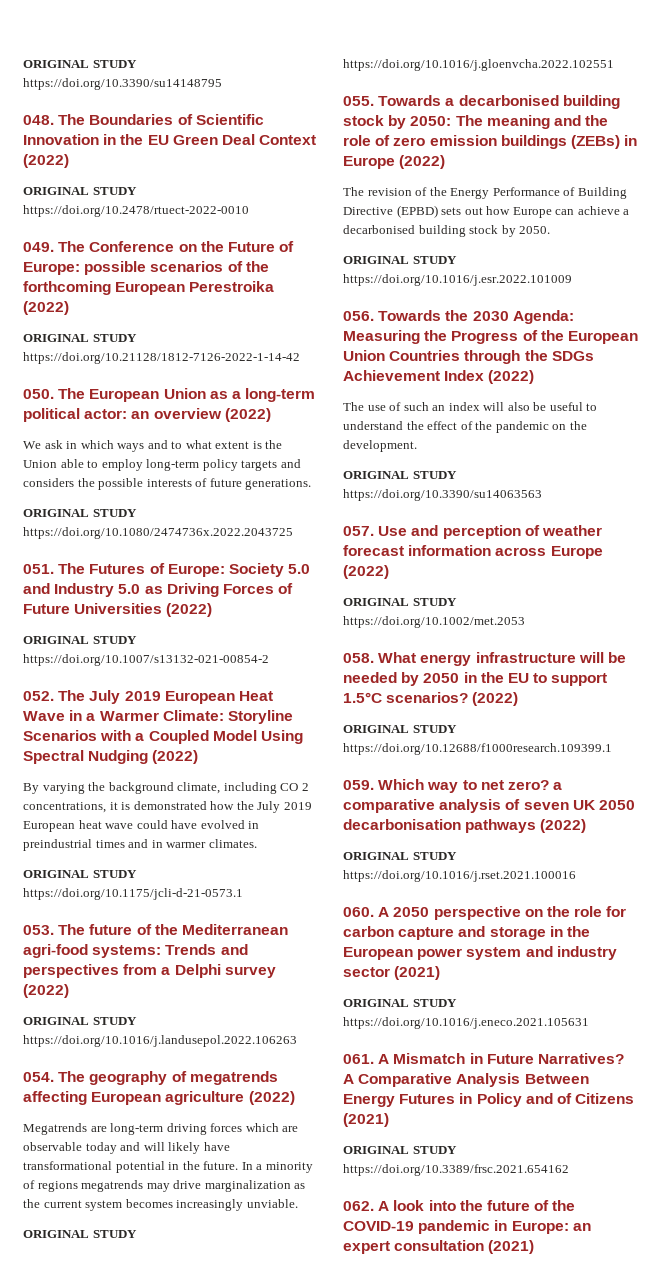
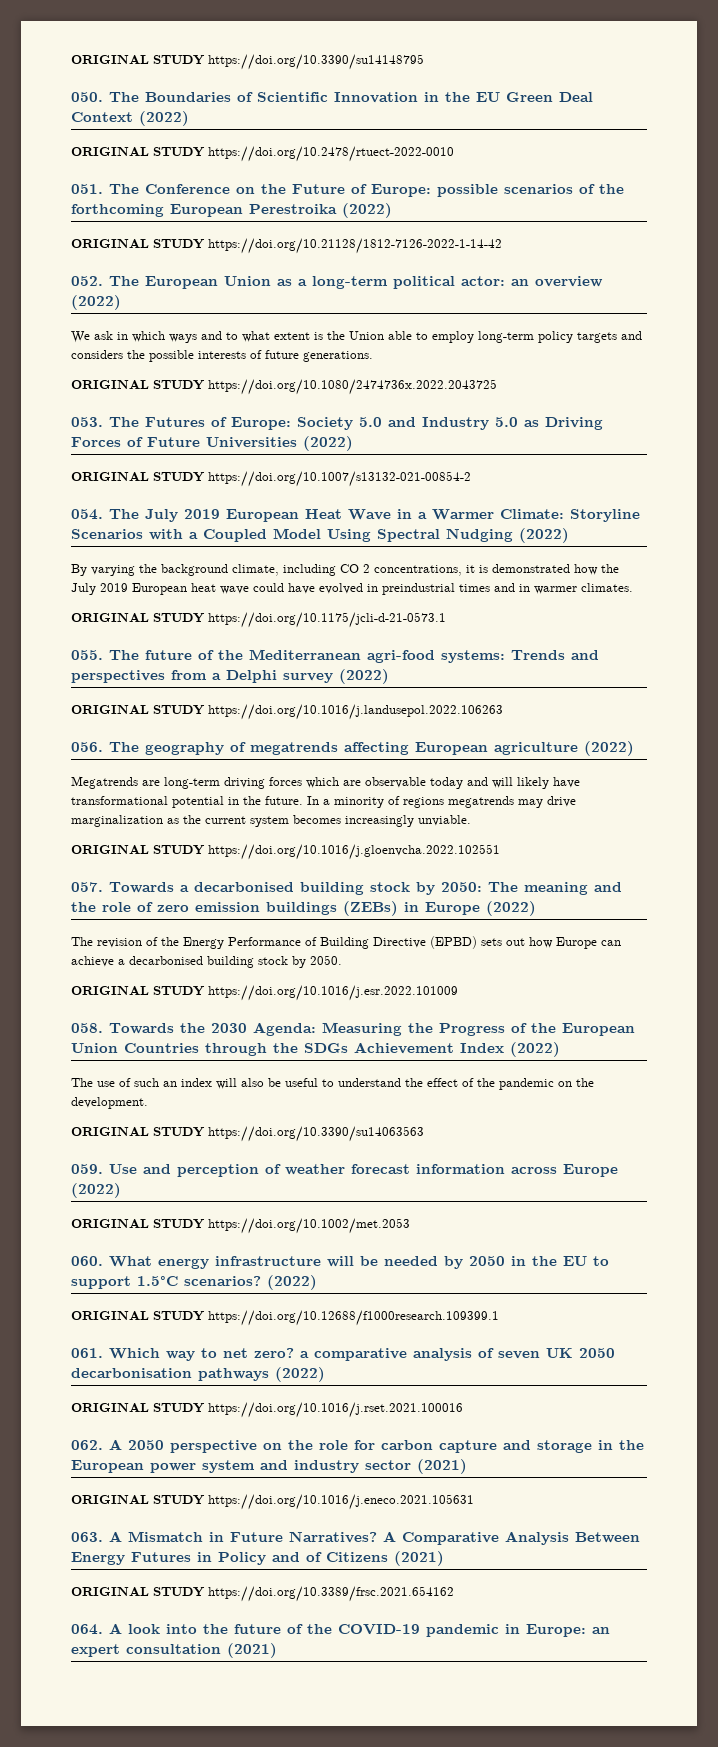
[23,115,54,125] 048. -> [71,92,103,102] 050.
[23,242,54,252] 049. -> [71,184,103,194] 051.
[23,389,54,399] 050. -> [71,276,103,286] 052.
[23,564,54,574] 051. -> [71,417,103,427] 053.
[23,691,54,701] 052. -> [71,509,103,520] 054.
[23,925,54,935] 053. -> [71,650,103,660] 055.
[23,1072,54,1082] 054. -> [71,742,103,752] 056.
[343,96,374,106] 055. -> [71,882,103,892] 057.
[343,311,374,321] 056. -> [71,1023,103,1033] 058.
[343,526,374,536] 057. -> [71,1164,103,1174] 059.
[343,653,374,663] 058. -> [71,1256,103,1266] 060.
[343,780,374,790] 059. -> [71,1348,103,1358] 061.
[343,907,374,917] 060. -> [71,1440,103,1450] 062.
[343,1054,374,1064] 061. -> [71,1532,103,1542] 063.
[343,1201,374,1211] 062. -> [71,1624,103,1635] 064.

